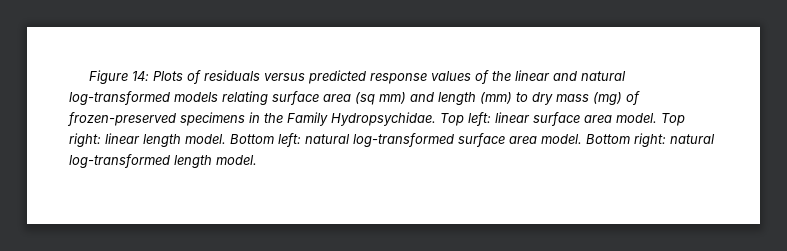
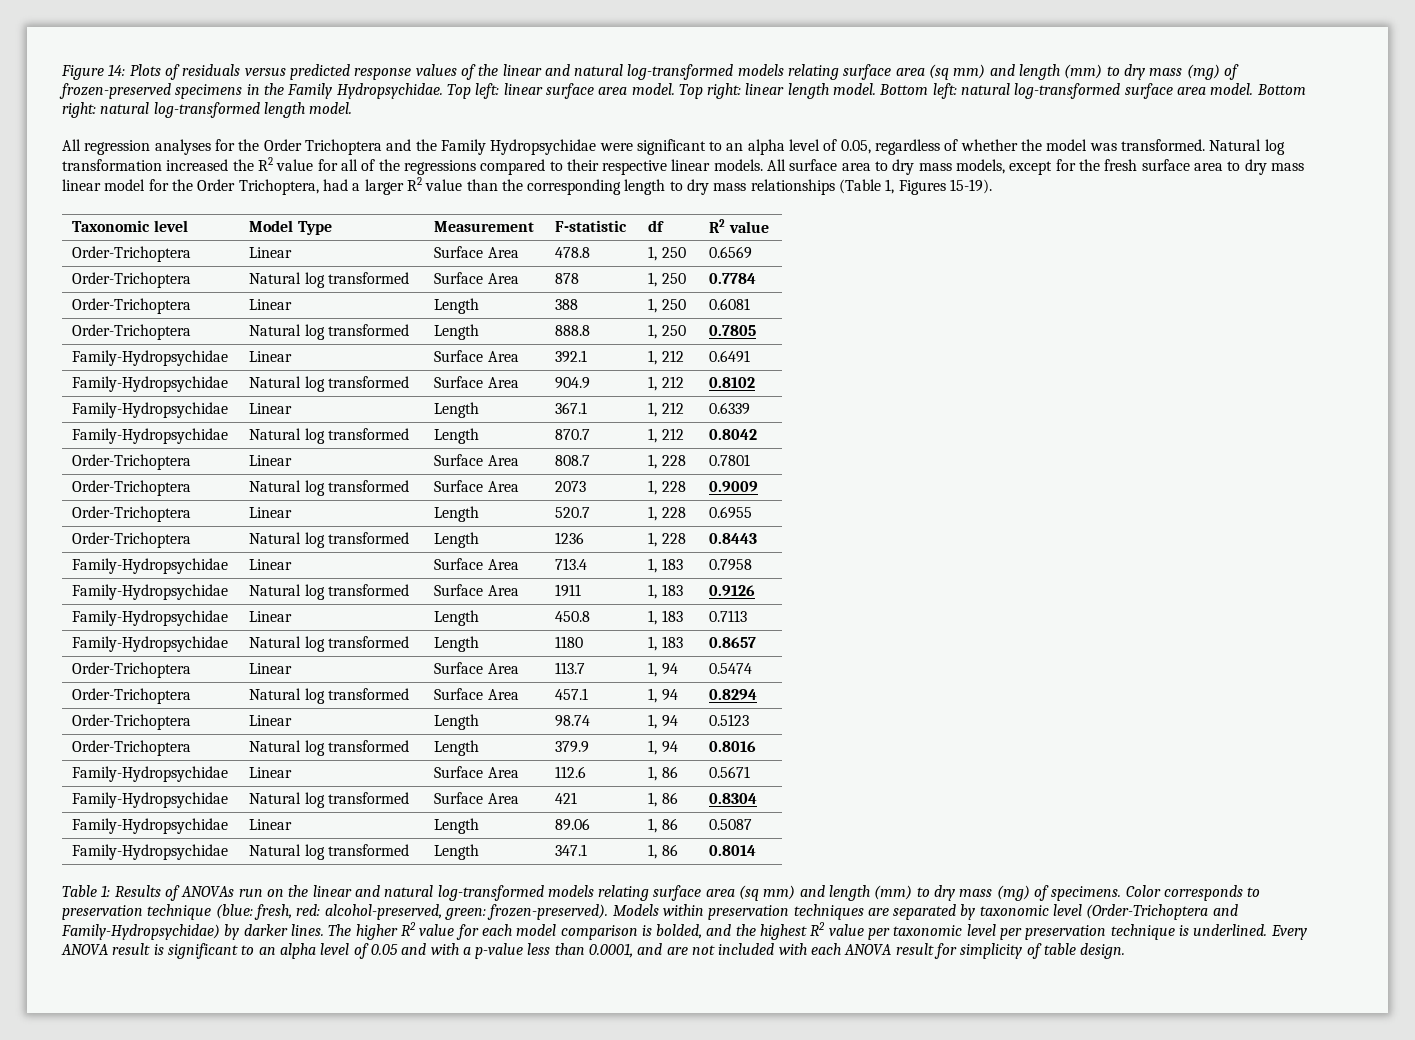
(257, 160) none -> [62,139,1285,155] [62,157,1304,175] [62,177,993,195] [72,220,188,232] [249,220,332,235] [434,221,535,232] [555,220,628,232] [648,220,665,232] [709,219,769,233] [72,246,192,262] [249,247,293,258] [434,246,519,258] [555,247,591,258] [648,246,686,261] [709,246,753,259] [72,272,192,288] [249,272,410,288] [434,272,519,284] [555,273,580,284] [648,272,686,287] [709,273,757,284] [72,298,192,314] [249,299,293,310] [434,298,480,314] [555,299,579,310] [648,298,686,313] [709,298,751,310] [72,324,192,340] [249,324,410,340] [434,324,480,340] [555,325,591,336] [648,324,686,339] [709,325,757,336] [72,350,229,366] [249,351,293,362] [434,350,519,362] [555,350,588,363] [648,350,684,365] [709,350,751,363] [72,376,229,392] [249,376,410,392] [434,376,519,388] [555,377,591,389] [648,376,684,391] [709,377,756,388] [72,402,229,418] [249,403,293,414] [434,402,480,418] [555,402,588,414] [648,402,684,417] [709,402,751,415] [72,428,229,444] [249,428,410,444] [434,428,480,444] [555,429,591,440] [648,428,684,443] [709,429,758,440] [72,454,192,470] [249,455,293,466] [434,454,519,466] [555,455,591,466] [648,454,686,469] [709,454,751,466] [72,480,192,496] [249,480,410,496] [434,480,519,492] [555,481,587,492] [648,480,686,495] [709,481,759,492] [72,506,192,522] [249,507,293,518] [434,506,480,522] [555,507,591,518] [648,506,686,521] [709,506,753,519] [72,532,192,548] [249,532,410,548] [434,532,480,548] [555,532,585,544] [648,532,686,547] [709,533,758,544] [72,558,229,574] [249,559,293,570] [434,558,519,570] [555,558,588,570] [648,558,683,573] [709,559,753,571] [72,584,229,600] [249,584,410,600] [434,584,519,596] [555,584,582,597] [648,584,683,599] [709,585,756,596] [72,610,229,626] [249,611,293,622] [434,610,480,626] [555,611,591,622] [648,610,683,625] [709,610,748,622] [72,636,229,652] [249,636,410,652] [434,636,480,652] [555,636,584,648] [648,636,683,651] [709,637,757,648] [72,662,192,678] [249,663,293,674] [434,662,519,674] [555,662,586,674] [648,662,678,677] [709,663,753,674] [72,688,192,704] [249,688,410,704] [434,688,519,700] [555,688,589,700] [648,688,678,703] [709,689,758,700] [72,714,192,730] [249,715,293,726] [434,714,480,730] [555,715,591,727] [648,714,678,729] [709,714,750,726] [72,740,192,756] [249,740,410,756] [434,740,480,756] [555,741,590,753] [648,740,678,755] [709,741,757,752] [72,766,229,782] [249,767,293,778] [434,766,519,778] [555,766,587,778] [648,766,678,781] [709,766,751,778] [72,792,229,808] [249,792,410,808] [434,792,519,804] [555,792,578,804] [648,792,678,807] [709,793,758,804] [72,818,229,834] [249,819,293,830] [434,818,480,834] [555,818,591,831] [648,818,678,833] [709,819,753,830] [72,844,229,860] [249,844,410,860] [434,844,480,860] [555,844,588,856] [648,844,678,859] [709,845,757,856] [62,885,1261,901] [62,904,1238,920] [61,922,1307,940] [61,943,1126,959] // All regression analyses for the Order Trichoptera and the Family Hydropsychidae were significant to an alpha level of 0.05, regardless of whether the model was transformed. Natural log transformation increased the R2 value for all of the regressions compared to their respective linear models. All surface area to dry mass models, except for the fresh surface area to dry mass linear model for the Order Trichoptera, had a larger R2 value than the corresponding length to dry mass relationships (Table 1, Figures 15-19). // Taxonomic level | Model Type | Measurement | F-statistic | df | R2 value // Order-Trichoptera | Linear | Surface Area | 478.8 | 1, 250 | 0.6569 // Order-Trichoptera | Natural log transformed | Surface Area | 878 | 1, 250 | 0.7784 // Order-Trichoptera | Linear | Length | 388 | 1, 250 | 0.6081 // Order-Trichoptera | Natural log transformed | Length | 888.8 | 1, 250 | 0.7805 // Family-Hydropsychidae | Linear | Surface Area | 392.1 | 1, 212 | 0.6491 // Family-Hydropsychidae | Natural log transformed | Surface Area | 904.9 | 1, 212 | 0.8102 // Family-Hydropsychidae | Linear | Length | 367.1 | 1, 212 | 0.6339 // Family-Hydropsychidae | Natural log transformed | Length | 870.7 | 1, 212 | 0.8042 // Order-Trichoptera | Linear | Surface Area | 808.7 | 1, 228 | 0.7801 // Order-Trichoptera | Natural log transformed | Surface Area | 2073 | 1, 228 | 0.9009 // Order-Trichoptera | Linear | Length | 520.7 | 1, 228 | 0.6955 // Order-Trichoptera | Natural log transformed | Length | 1236 | 1, 228 | 0.8443 // Family-Hydropsychidae | Linear | Surface Area | 713.4 | 1, 183 | 0.7958 // Family-Hydropsychidae | Natural log transformed | Surface Area | 1911 | 1, 183 | 0.9126 // Family-Hydropsychidae | Linear | Length | 450.8 | 1, 183 | 0.7113 // Family-Hydropsychidae | Natural log transformed | Length | 1180 | 1, 183 | 0.8657 // Order-Trichoptera | Linear | Surface Area | 113.7 | 1, 94 | 0.5474 // Order-Trichoptera | Natural log transformed | Surface Area | 457.1 | 1, 94 | 0.8294 // Order-Trichoptera | Linear | Length | 98.74 | 1, 94 | 0.5123 // Order-Trichoptera | Natural log transformed | Length | 379.9 | 1, 94 | 0.8016 // Family-Hydropsychidae | Linear | Surface Area | 112.6 | 1, 86 | 0.5671 // Family-Hydropsychidae | Natural log transformed | Surface Area | 421 | 1, 86 | 0.8304 // Family-Hydropsychidae | Linear | Length | 89.06 | 1, 86 | 0.5087 // Family-Hydropsychidae | Natural log transformed | Length | 347.1 | 1, 86 | 0.8014 // Table 1: Results of ANOVAs run on the linear and natural log-transformed models relating surface area (sq mm) and length (mm) to dry mass (mg) of specimens. Color corresponds to preservation technique (blue: fresh, red: alcohol-preserved, green: frozen-preserved). Models within preservation techniques are separated by taxonomic level (Order-Trichoptera and Family-Hydropsychidae) by darker lines. The higher R2 value for each model comparison is bolded, and the highest R2 value per taxonomic level per preservation technique is underlined. Every ANOVA result is significant to an alpha level of 0.05 and with a p-value less than 0.0001, and are not included with each ANOVA result for simplicity of table design.

